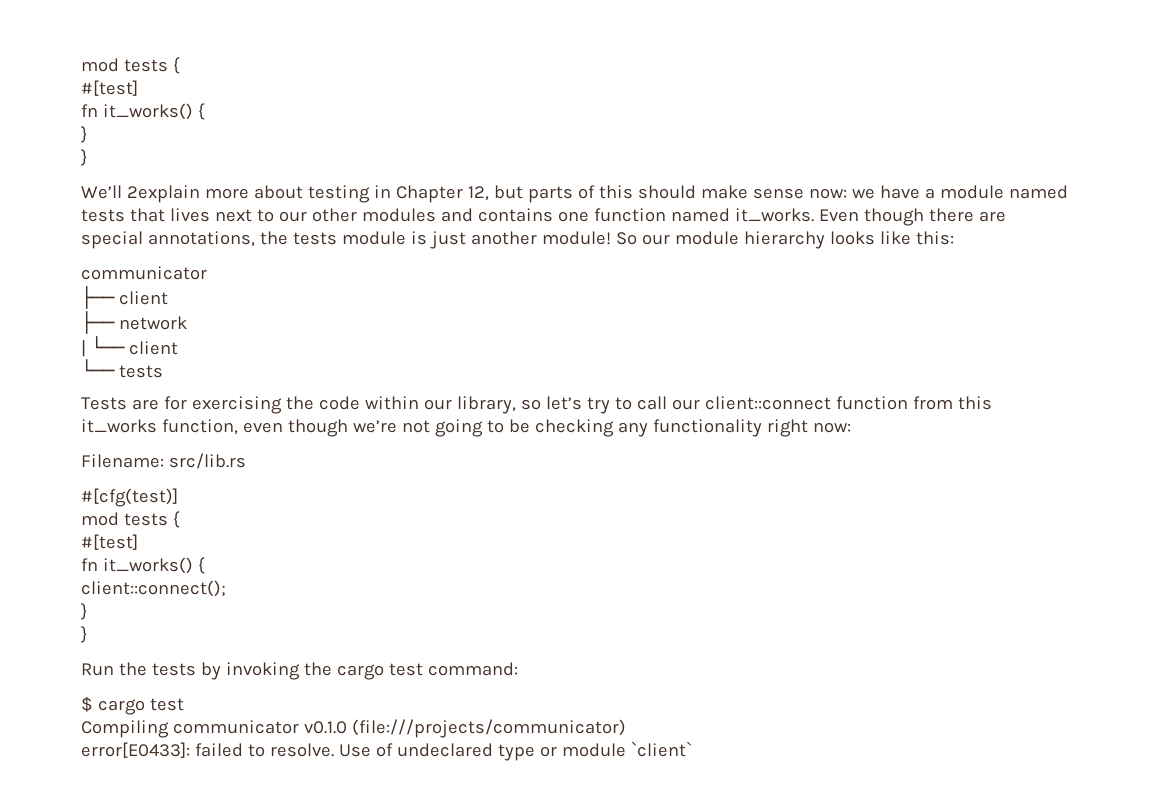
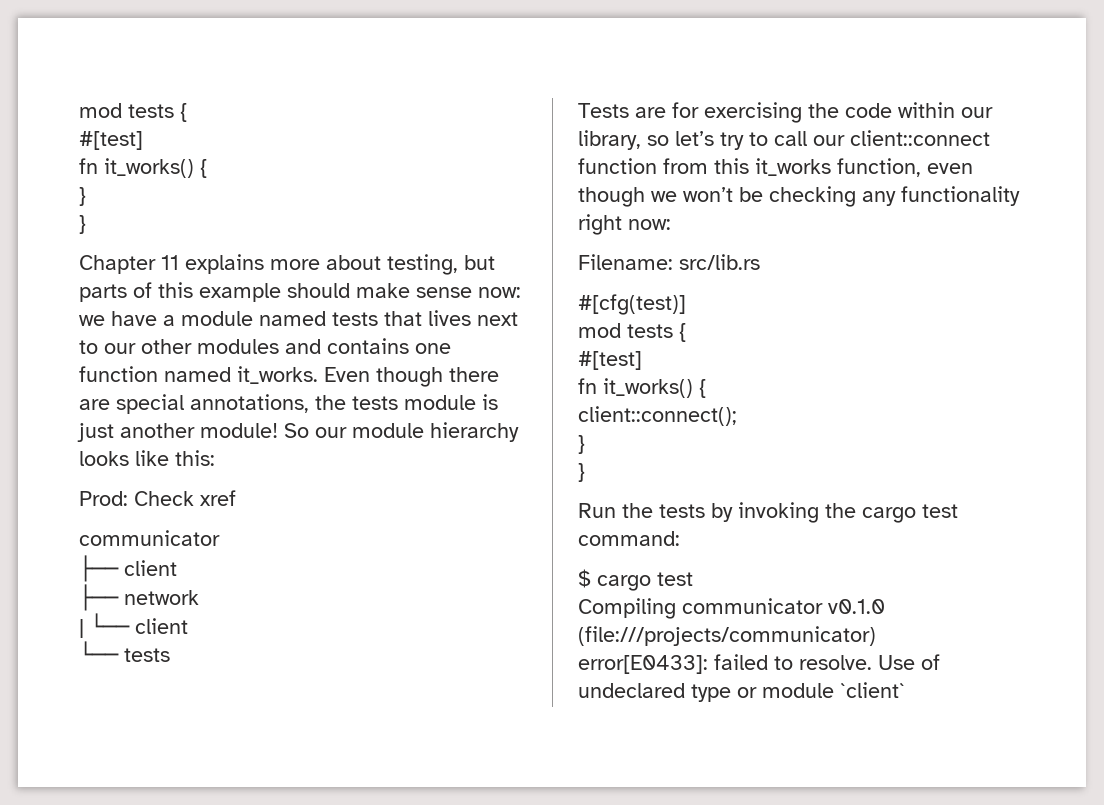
[81,185,489,203] We’ll 2explain more about testing in Chapter 12, -> [79,254,458,275] Chapter 11 explains more about testing,
(633, 192) none -> [199,283,281,302] example
(954, 238) none -> [79,490,236,506] // Prod: Check xref
[352,419,504,437] we’re not going to -> [651,187,733,202] we won’t

